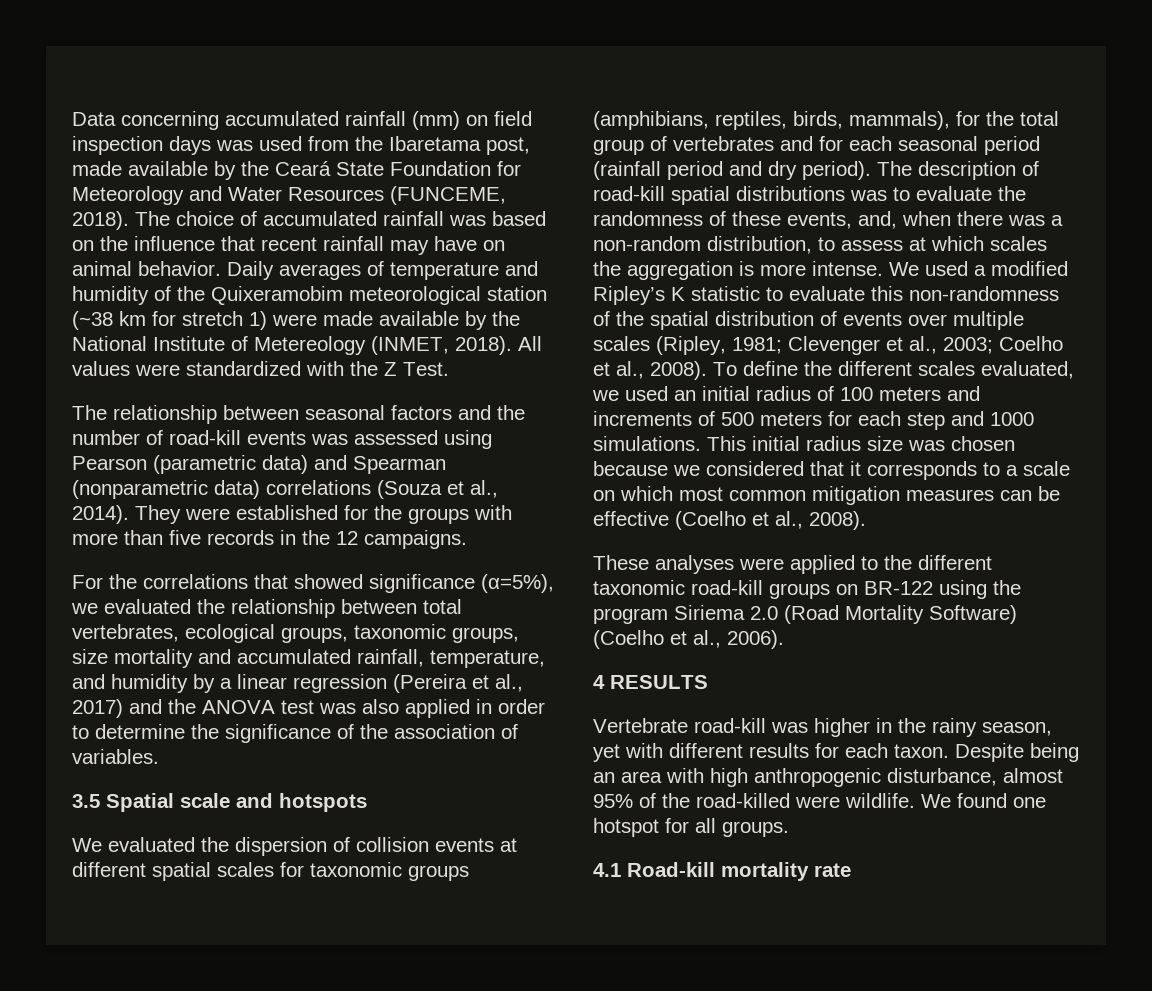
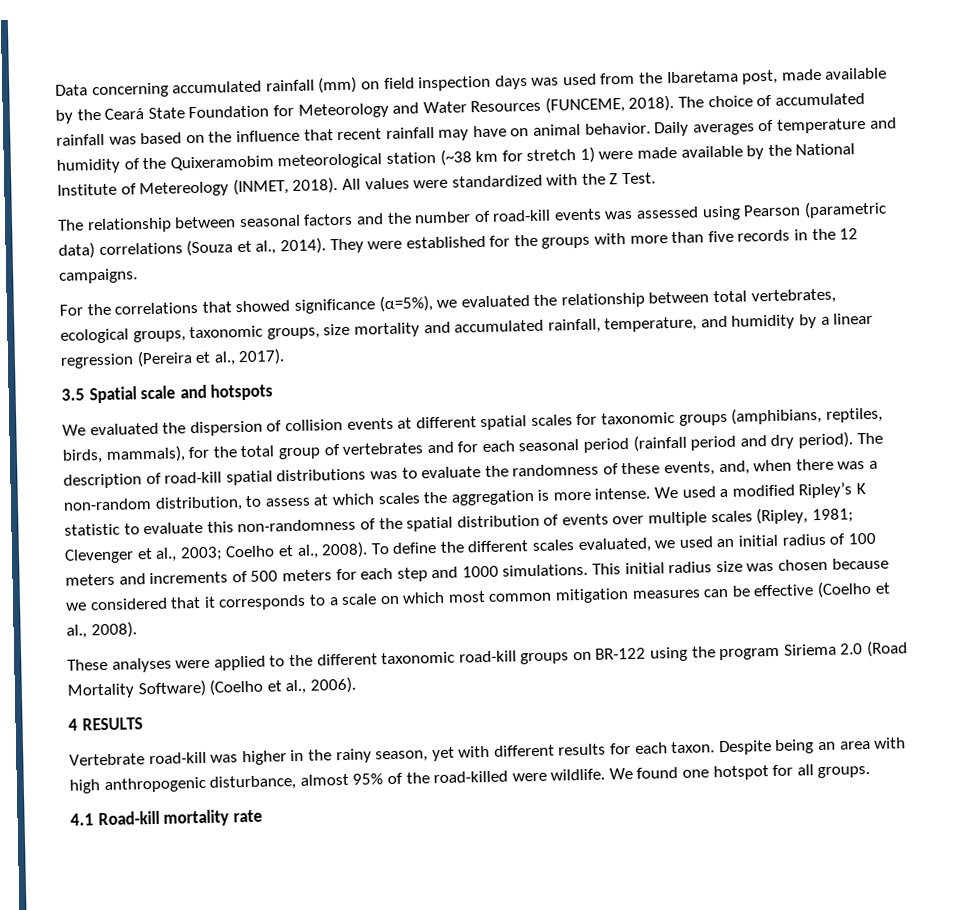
[314,455,446,474] [72,480,260,499] and Spearman (nonparametric data) -> (95, 250) none
[72,699,545,718] [72,724,518,743] [72,749,159,764] 2017) and the ANOVA test was also applied in order to determine the significance of the association of variables. -> [238,348,286,366] 2017).

